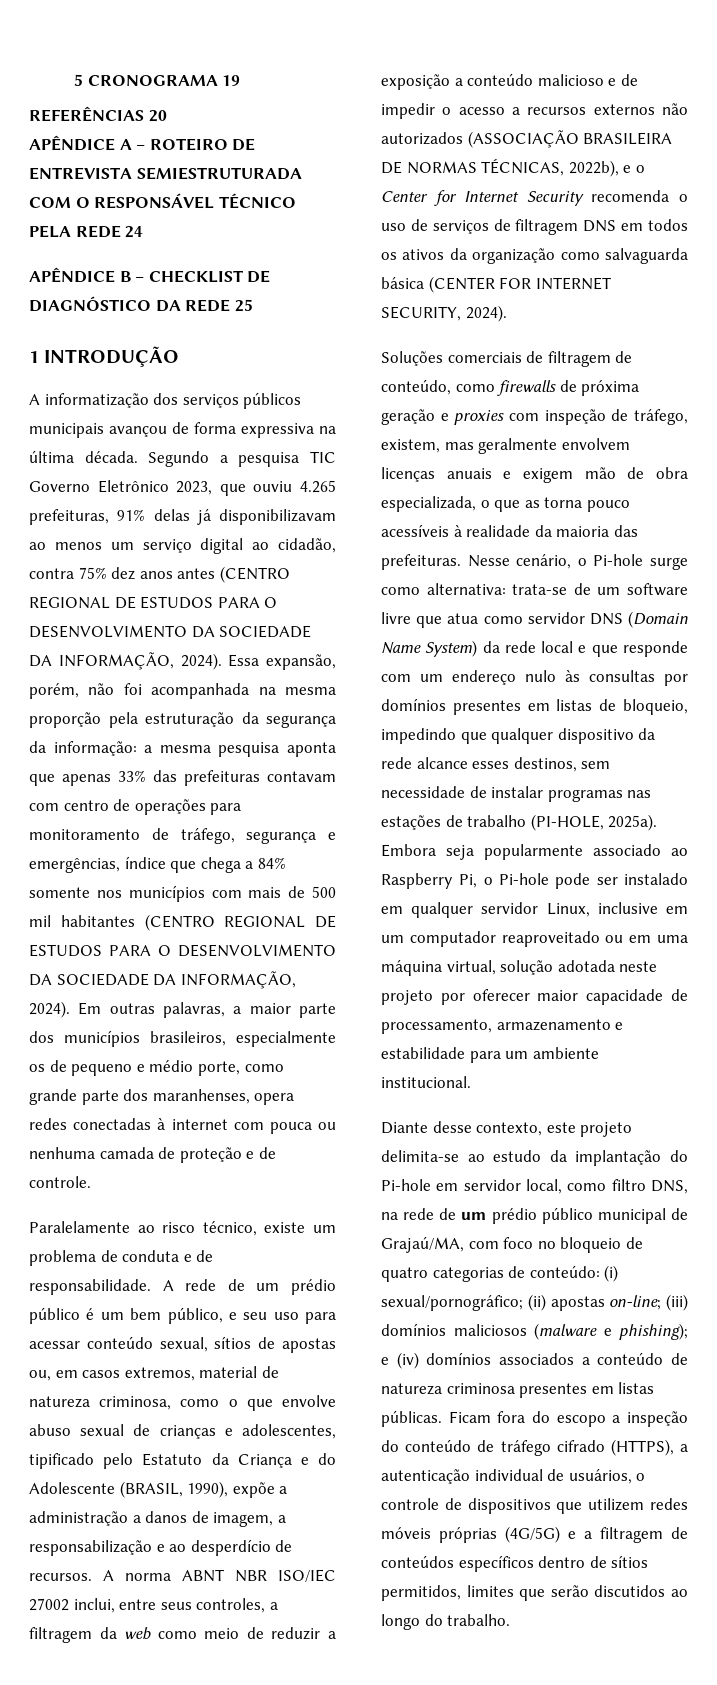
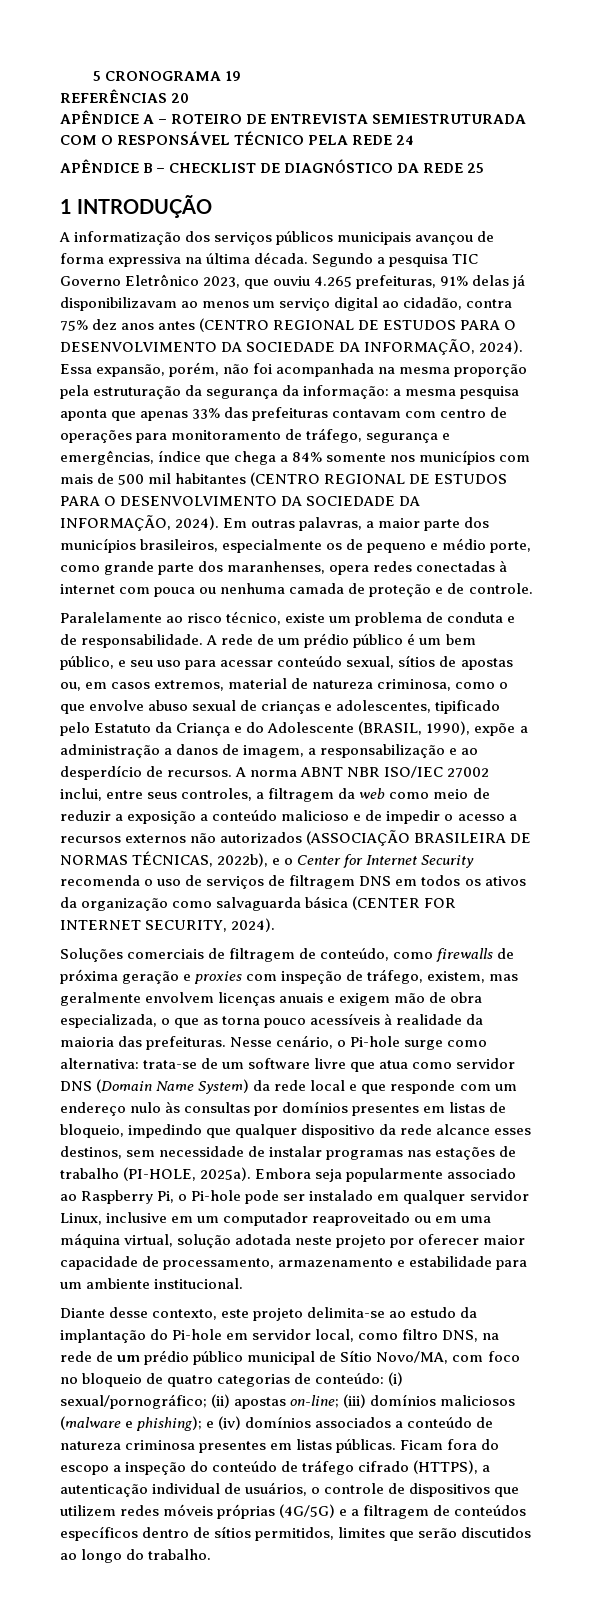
[381,1236,464,1253] Grajaú/MA, -> [340,1350,449,1364] Sítio Novo/MA,

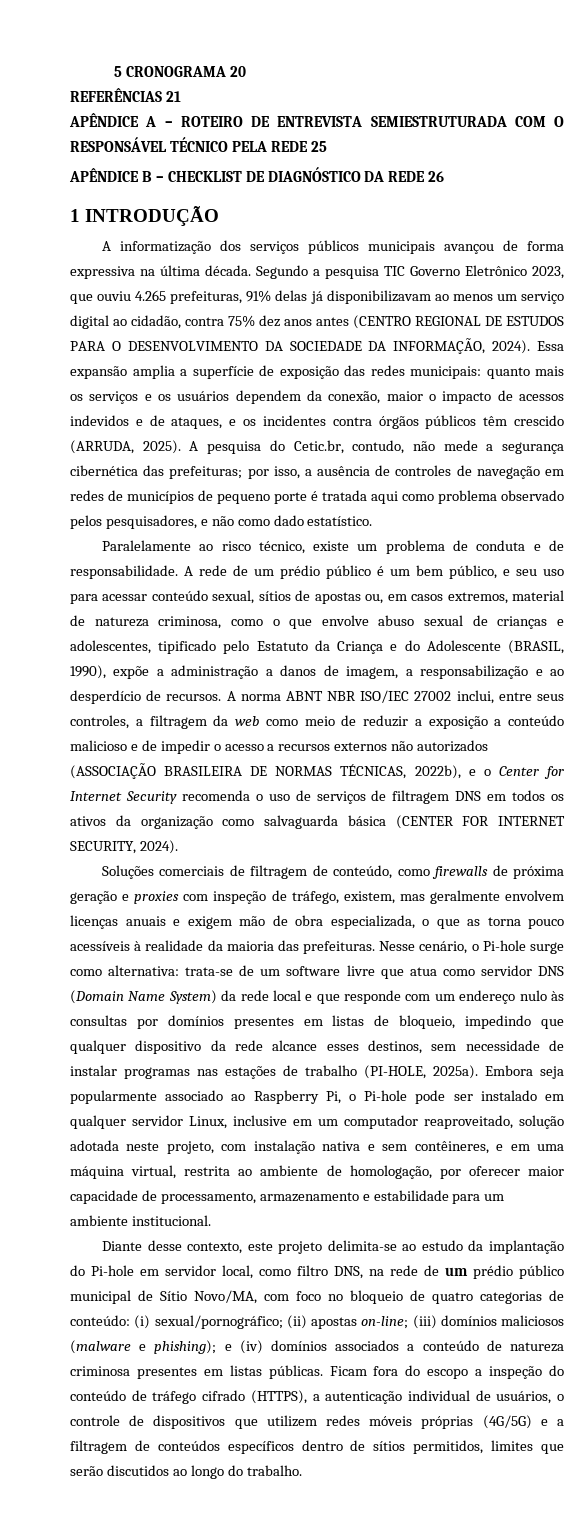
[225,71,242,81] 19 -> [229,66,246,77] 20
[171,93,190,103] 20 -> [165,91,181,102] 21
[396,135,414,145] 24 -> [310,141,327,152] 25
[467,163,485,173] 25 -> [428,171,445,182] 26
[96,362,528,377] [60,385,520,399] [60,407,508,421] [60,428,451,443] [60,450,531,465] [60,472,508,486] [60,496,421,506] [60,515,490,531] [60,538,532,553] [60,560,508,575] [60,583,533,597] expansão, porém, não foi acompanhada na mesma proporção pela estruturação da segurança da informação: a mesma pesquisa aponta que apenas 33% das prefeituras contavam com centro de operações para monitoramento de tráfego, segurança e emergências, índice que chega a 84% somente nos municípios com mais de 500 mil habitantes (CENTRO REGIONAL DE ESTUDOS PARA O DESENVOLVIMENTO DA SOCIEDADE DA INFORMAÇÃO, 2024). Em outras palavras, a maior parte dos municípios brasileiros, especialmente os de pequeno e médio porte, como grande parte dos maranhenses, opera redes conectadas à internet com pouca ou nenhuma camada de proteção e de controle. -> [70,365,564,379] [70,390,564,404] [70,415,564,429] [70,440,564,454] [70,465,564,479] [70,490,564,504] [70,515,373,529] expansão amplia a superfície de exposição das redes municipais: quanto mais os serviços e os usuários dependem da conexão, maior o impacto de acessos indevidos e de ataques, e os incidentes contra órgãos públicos têm crescido (ARRUDA, 2025). A pesquisa do Cetic.br, contudo, não mede a segurança cibernética das prefeituras; por isso, a ausência de controles de navegação em redes de municípios de pequeno porte é tratada aqui como problema observado pelos pesquisadores, e não como dado estatístico.
[312,1212,492,1226] [60,1233,387,1248] reaproveitado ou em uma máquina virtual, solução adotada neste projeto -> [424,1115,564,1129] [70,1140,564,1154] [70,1165,432,1179] reaproveitado, solução adotada neste projeto, com instalação nativa e sem contêineres, e em uma máquina virtual, restrita ao ambiente de homologação,

